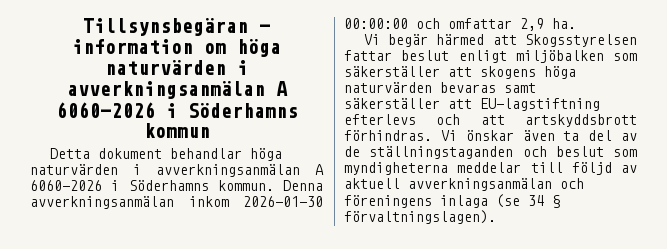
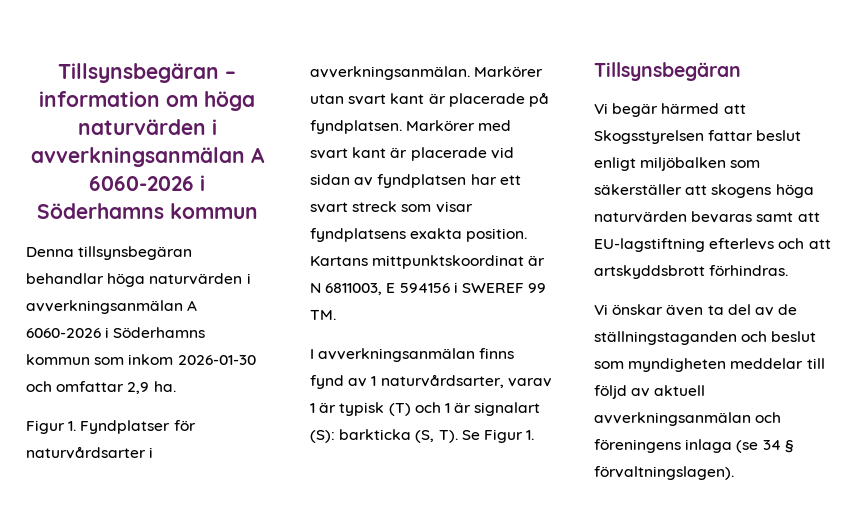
[49,148,162,159] Detta dokument -> [26,246,193,260] Denna tillsynsbegäran
[217,180,323,191] [30,196,174,209] kommun. Denna avverkningsanmälan -> [26,354,125,365] kommun som
[344,18,408,29] 00:00:00 -> (256, 360) none
(576, 23) none -> [26,420,196,434] [26,446,154,459] [310,66,544,80] [310,92,549,107] [310,120,512,134] [310,147,514,161] [310,174,521,188] [310,201,473,213] [310,228,528,242] [310,255,546,269] [310,282,547,295] [310,310,336,320] [310,348,515,362] [310,374,552,389] [310,402,541,416] [310,429,535,443] [594,62,741,81] // Figur 1. Fyndplatser för naturvårdsarter i avverkningsanmälan. Markörer utan svart kant är placerade på fyndplatsen. Markörer med svart kant är placerade vid sidan av fyndplatsen har ett svart streck som visar fyndplatsens exakta position. Kartans mittpunktskoordinat är N 6811003, E 594156 i SWEREF 99 TM. // I avverkningsanmälan finns fynd av 1 naturvårdsarter, varav 1 är typisk (T) och 1 är signalart (S): barkticka (S, T). Se Figur 1. // Tillsynsbegäran
[344,98,440,109] säkerställer -> (794, 217) none
(432, 135) none -> (789, 270) //
[344,162,448,175] myndigheterna -> [628,358,727,372] myndigheten

